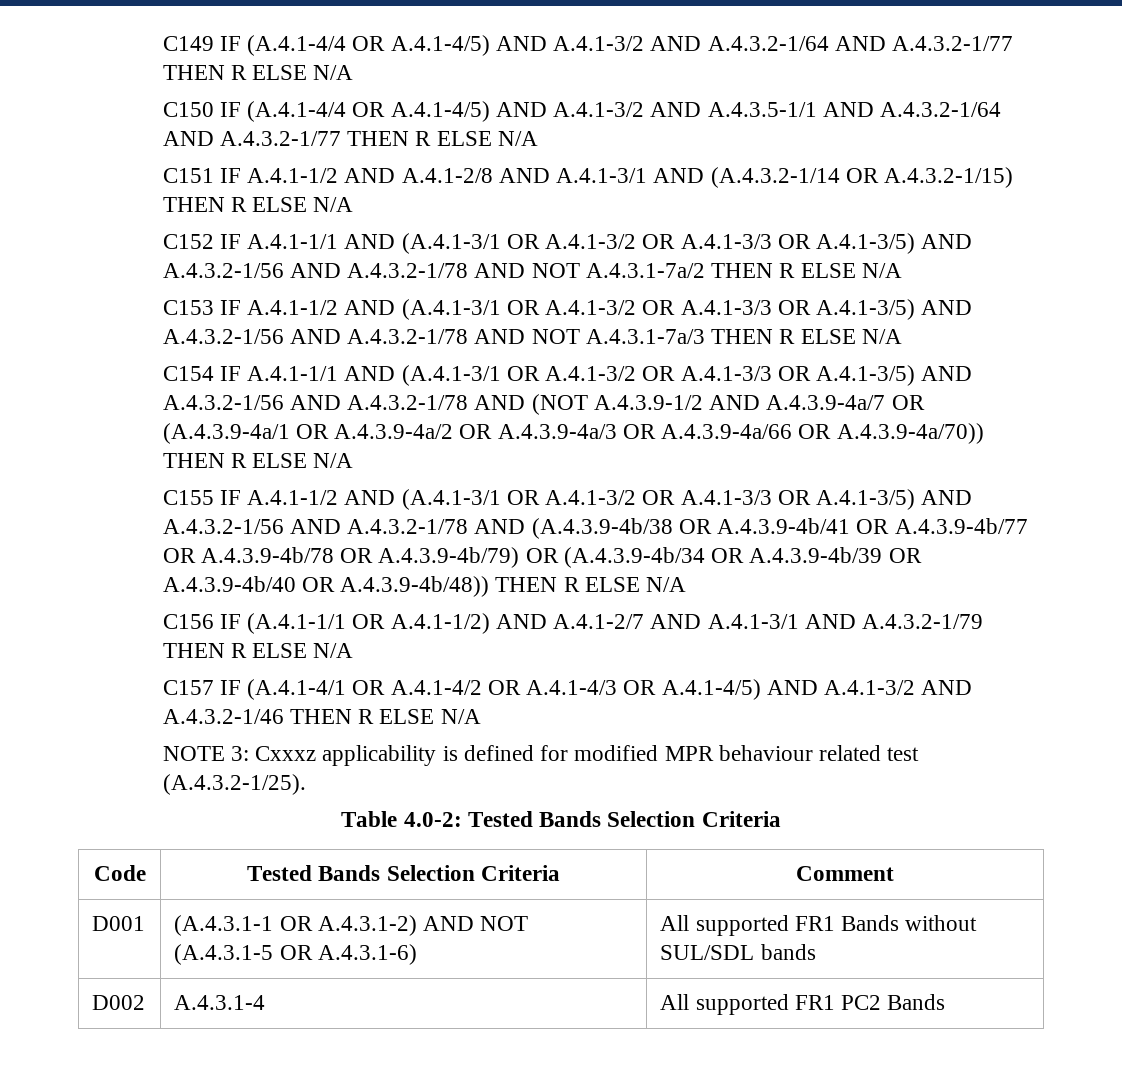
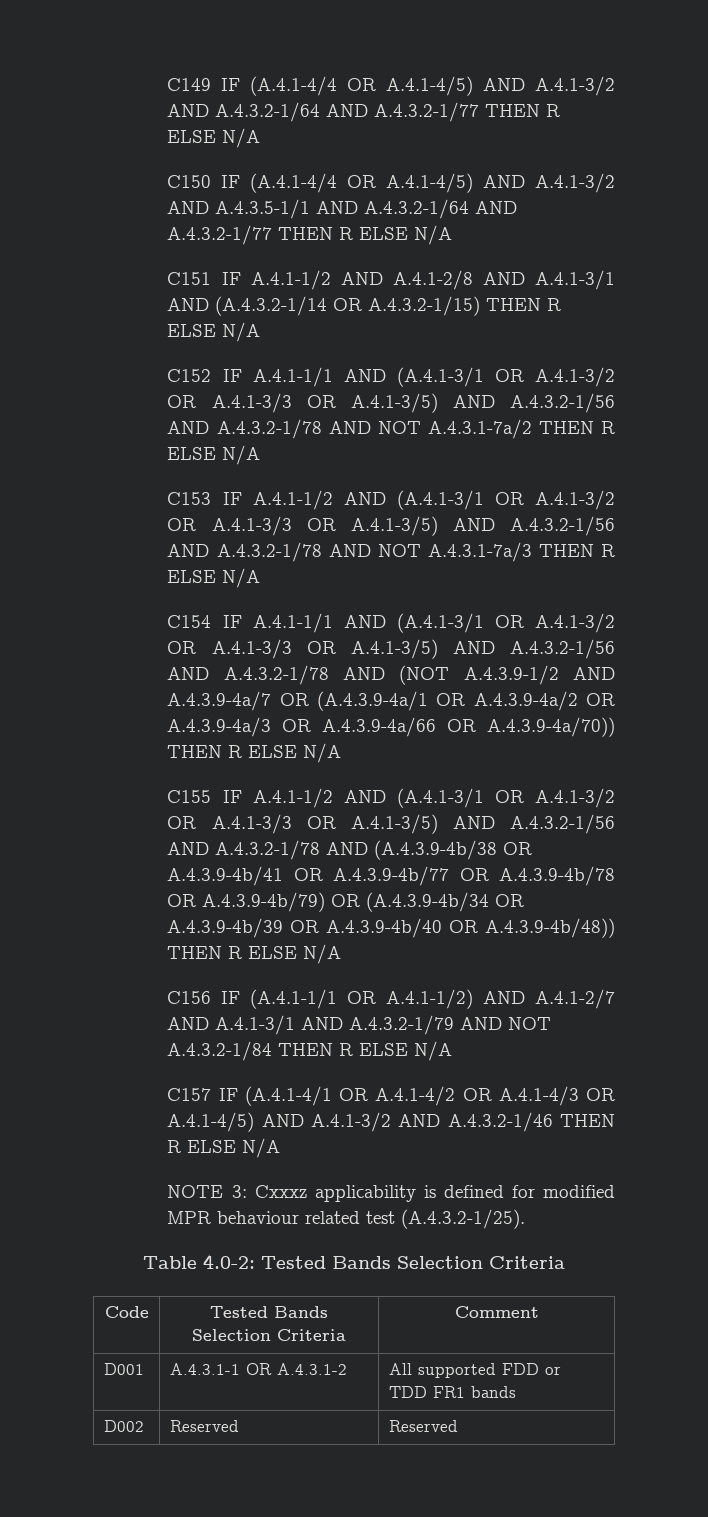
(983, 621) none -> [460,1017,552,1030] [167,1041,273,1061] AND NOT A.4.3.2-1/84
[174,915,529,936] [174,944,417,965] [660,915,978,936] [660,944,816,960] [92,995,146,1010] [174,995,266,1010] [660,994,946,1015] (A.4.3.1-1 OR A.4.3.1-2) AND NOT (A.4.3.1-5 OR A.4.3.1-6) | All supported FR1 Bands without SUL/SDL bands // D002 | A.4.3.1-4 | All supported FR1 PC2 Bands -> [169,1363,347,1375] [388,1363,561,1378] [388,1386,516,1398] [103,1420,144,1432] [169,1420,239,1432] [388,1420,458,1432] A.4.3.1-1 OR A.4.3.1-2 | All supported FDD or TDD FR1 bands // D002 | Reserved | Reserved

